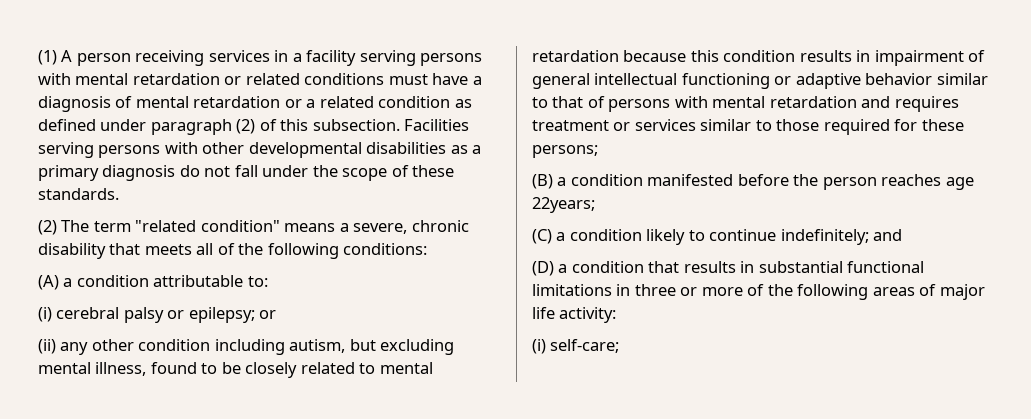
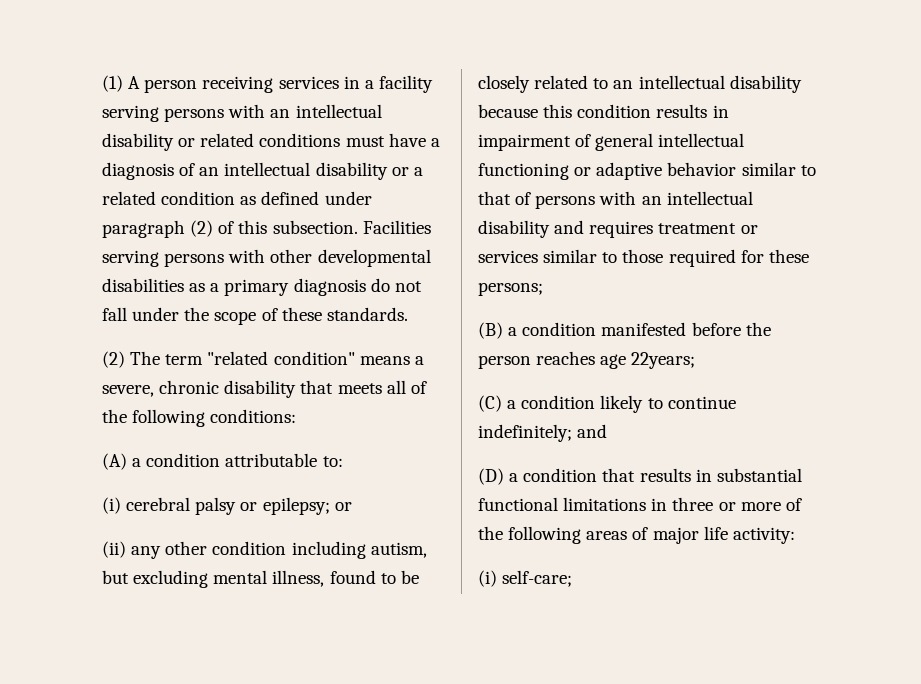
[75,73,220,85] mental retardation -> [270,104,382,118] [102,133,174,151] an intellectual disability
[135,96,281,108] mental retardation -> [199,162,388,180] an intellectual disability
[379,362,433,374] [532,50,619,62] mental retardation -> [613,75,802,93] an intellectual disability
[712,96,857,108] mental retardation -> [641,191,753,205] [478,220,550,238] an intellectual disability

